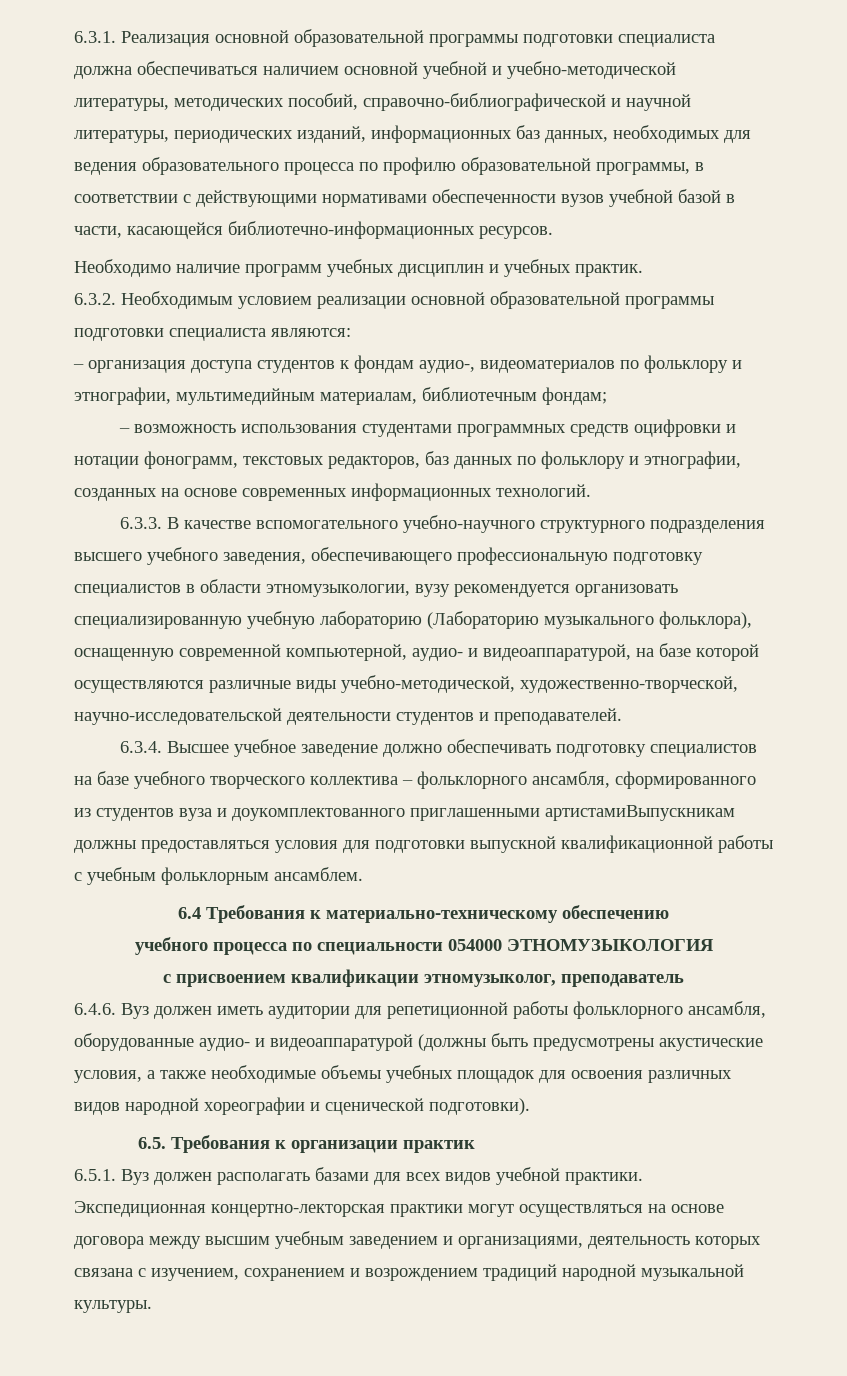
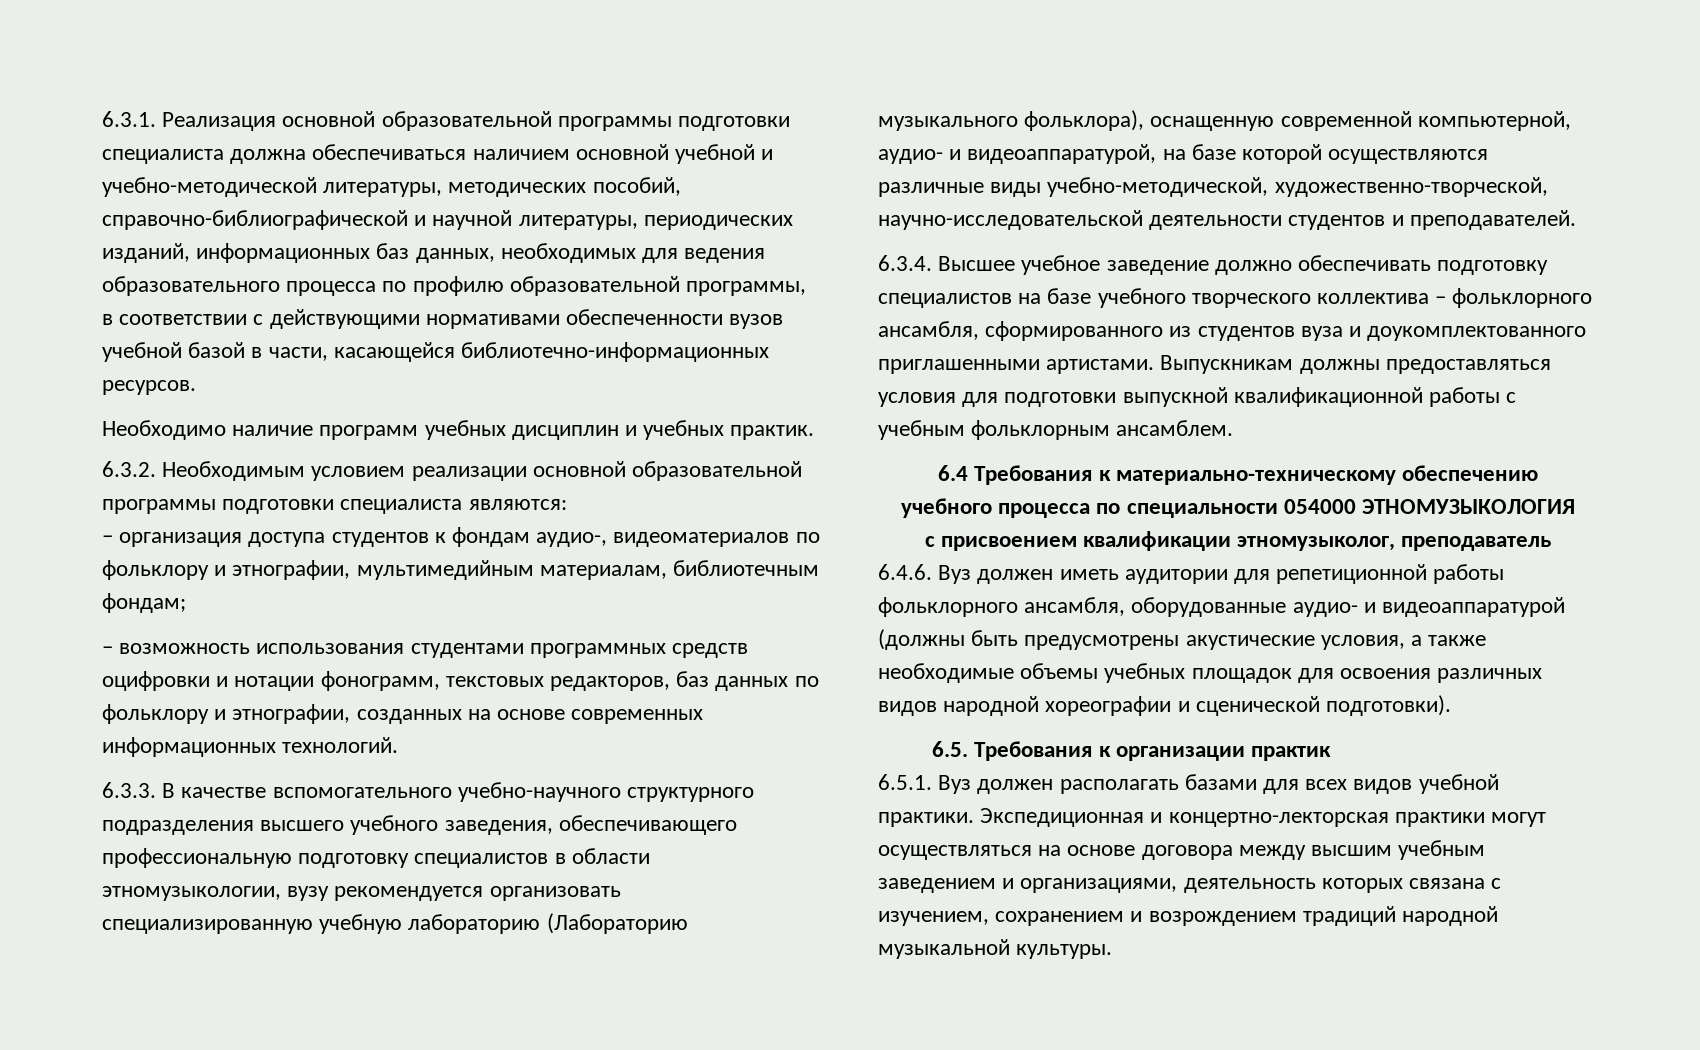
[545,805,735,821] артистамиВыпускникам -> [1046,355,1294,374] артистами. Выпускникам
(206, 1209) none -> [1150,812,1163,823] и

